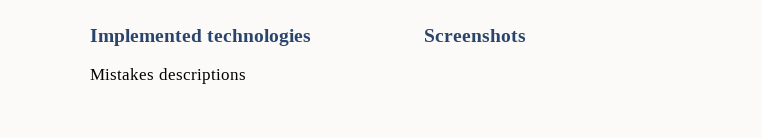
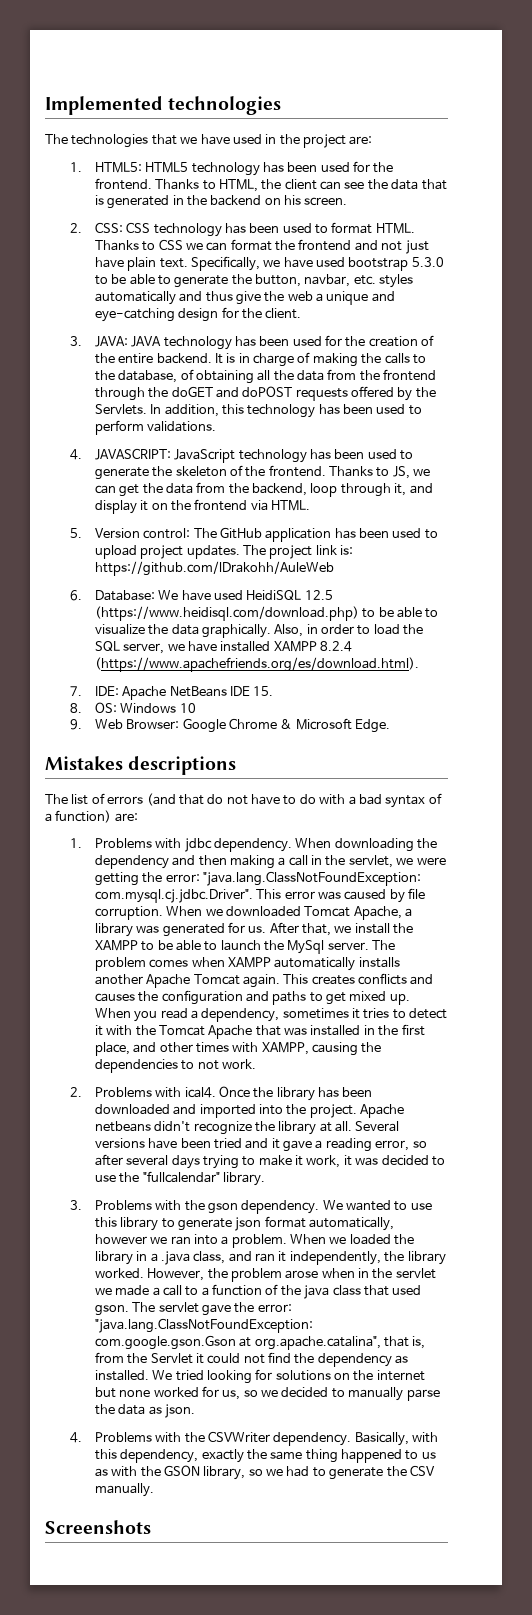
[90,68,246,84] Mistakes descriptions -> [45,134,373,148] [69,161,394,176] [94,178,447,192] [94,195,348,209] [69,222,415,237] [94,239,429,254] [94,256,444,271] [94,274,414,288] [94,291,395,305] [94,307,302,322] [69,335,435,350] [94,352,426,367] [94,369,437,384] [94,386,436,401] [94,404,422,418] [94,420,217,435] [69,448,414,463] [94,465,431,480] [94,482,433,497] [94,499,311,514] [69,527,438,542] [94,545,354,559] [94,561,334,576] [69,590,333,601] [94,606,439,621] [94,624,424,638] [94,641,353,654] [94,657,419,672] [69,686,274,700] [69,702,196,713] [69,718,391,733] [45,756,237,775] [45,793,442,808] [45,810,138,823] [69,838,438,852] [94,855,446,869] [94,871,421,886] [94,888,426,903] [94,906,413,920] [94,922,414,937] [94,940,396,954] [94,957,400,971] [94,973,434,988] [94,990,410,1005] [94,1008,448,1022] [94,1024,425,1039] [94,1042,382,1056] [94,1059,256,1073] [69,1086,373,1101] [94,1104,405,1118] [94,1121,400,1135] [94,1138,427,1152] [94,1154,445,1169] [94,1171,265,1186] [69,1200,432,1214] [94,1216,395,1231] [94,1234,415,1248] [94,1251,446,1265] [94,1268,436,1282] [94,1284,422,1299] [94,1302,292,1316] [94,1318,313,1333] [94,1335,426,1350] [94,1352,409,1367] [94,1369,425,1384] [94,1386,440,1401] [94,1404,195,1418] [69,1431,439,1446] [94,1449,436,1463] [94,1465,435,1480] [94,1483,154,1497] The technologies that we have used in the project are: // 1. HTML5: HTML5 technology has been used for the frontend. Thanks to HTML, the client can see the data that is generated in the backend on his screen. // 2. CSS: CSS technology has been used to format HTML. Thanks to CSS we can format the frontend and not just have plain text. Specifically, we have used bootstrap 5.3.0 to be able to generate the button, navbar, etc. styles automatically and thus give the web a unique and eye-catching design for the client. // 3. JAVA: JAVA technology has been used for the creation of the entire backend. It is in charge of making the calls to the database, of obtaining all the data from the frontend through the doGET and doPOST requests offered by the Servlets. In addition, this technology has been used to perform validations. // 4. JAVASCRIPT: JavaScript technology has been used to generate the skeleton of the frontend. Thanks to JS, we can get the data from the backend, loop through it, and display it on the frontend via HTML. // 5. Version control: The GitHub application has been used to upload project updates. The project link is: https://github.com/lDrakohh/AuleWeb // 6. Database: We have used HeidiSQL 12.5 (https://www.heidisql.com/download.php) to be able to visualize the data graphically. Also, in order to load the SQL server, we have installed XAMPP 8.2.4 (https://www.apachefriends.org/es/download.html). // 7. IDE: Apache NetBeans IDE 15. // 8. OS: Windows 10 // 9. Web Browser: Google Chrome & Microsoft Edge. // Mistakes descriptions // The list of errors (and that do not have to do with a bad syntax of a function) are: // 1. Problems with jdbc dependency. When downloading the dependency and then making a call in the servlet, we were getting the error: "java.lang.ClassNotFoundException: com.mysql.cj.jdbc.Driver". This error was caused by file corruption. When we downloaded Tomcat Apache, a library was generated for us. After that, we install the XAMPP to be able to launch the MySql server. The problem comes when XAMPP automatically installs another Apache Tomcat again. This creates conflicts and causes the configuration and paths to get mixed up. When you read a dependency, sometimes it tries to detect it with the Tomcat Apache that was installed in the first place, and other times with XAMPP, causing the dependencies to not work. // 2. Problems with ical4. Once the library has been downloaded and imported into the project. Apache netbeans didn't recognize the library at all. Several versions have been tried and it gave a reading error, so after several days trying to make it work, it was decided to use the "fullcalendar" library. // 3. Problems with the gson dependency. We wanted to use this library to generate json format automatically, however we ran into a problem. When we loaded the library in a .java class, and ran it independently, the library worked. However, the problem arose when in the servlet we made a call to a function of the java class that used gson. The servlet gave the error: "java.lang.ClassNotFoundException: com.google.gson.Gson at org.apache.catalina", that is, from the Servlet it could not find the dependency as installed. We tried looking for solutions on the internet but none worked for us, so we decided to manually parse the data as json. // 4. Problems with the CSVWriter dependency. Basically, with this dependency, exactly the same thing happened to us as with the GSON library, so we had to generate the CSV manually.

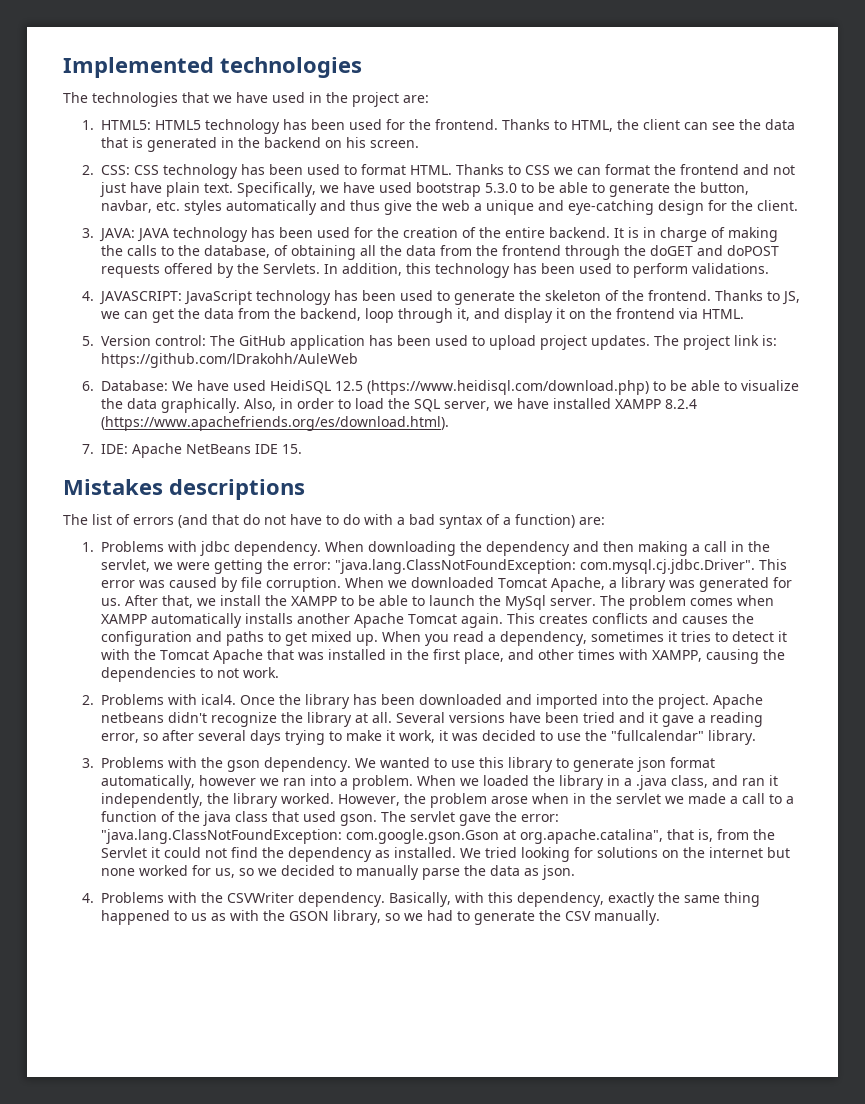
[69,702,196,713] [69,718,391,733] // 8. OS: Windows 10 // 9. Web Browser: Google Chrome & Microsoft Edge. -> (302, 449) none
[45,1520,151,1534] // Screenshots -> (660, 917) none

